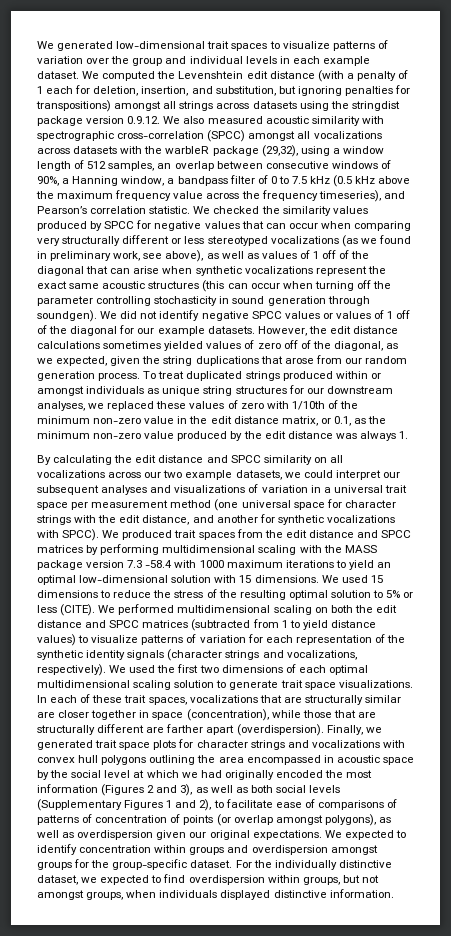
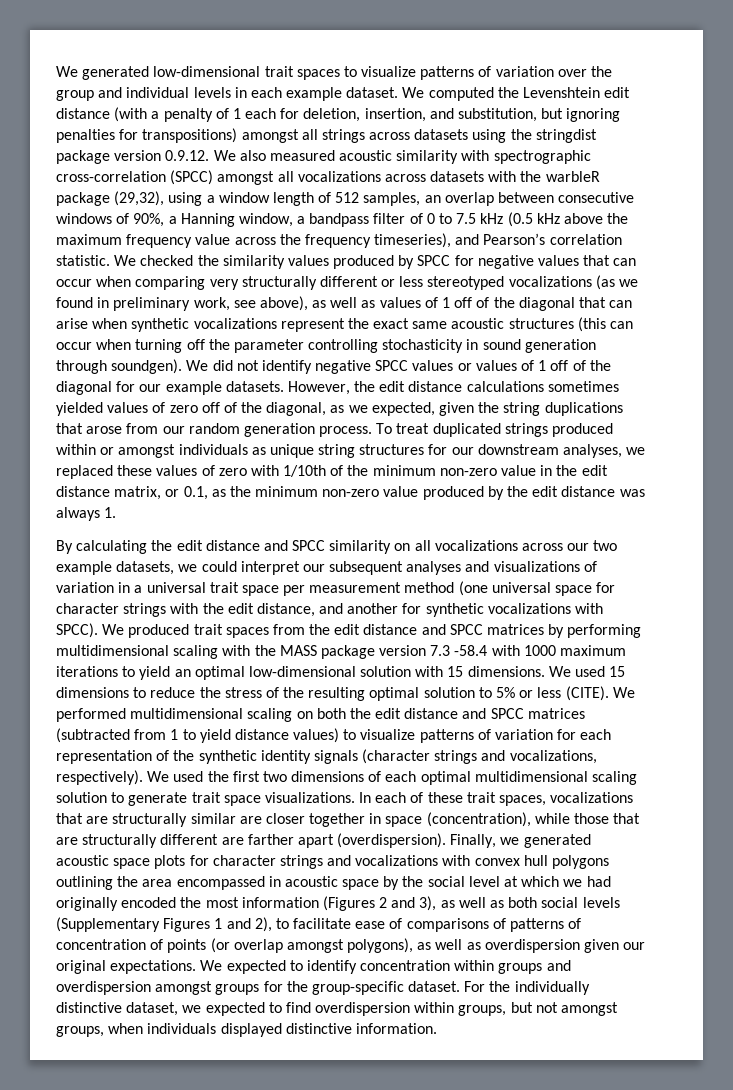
[95,740,118,748] trait -> [56,855,109,866] acoustic

